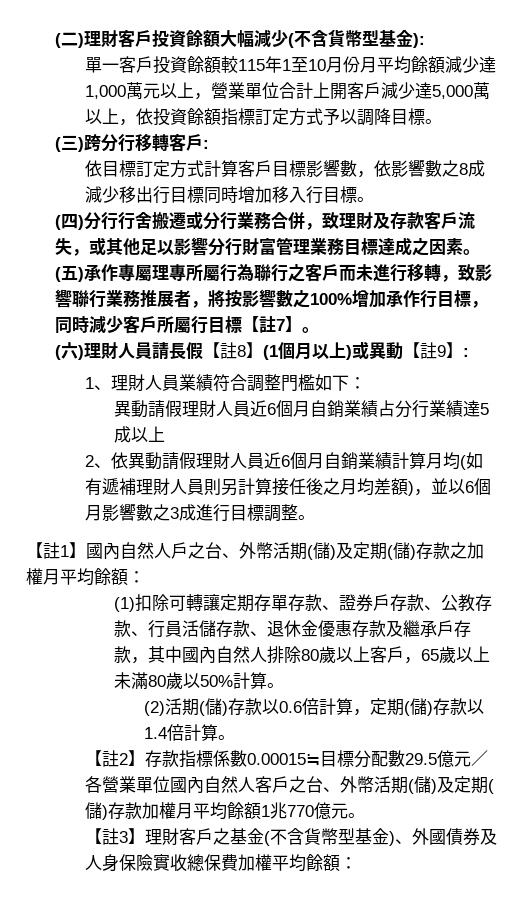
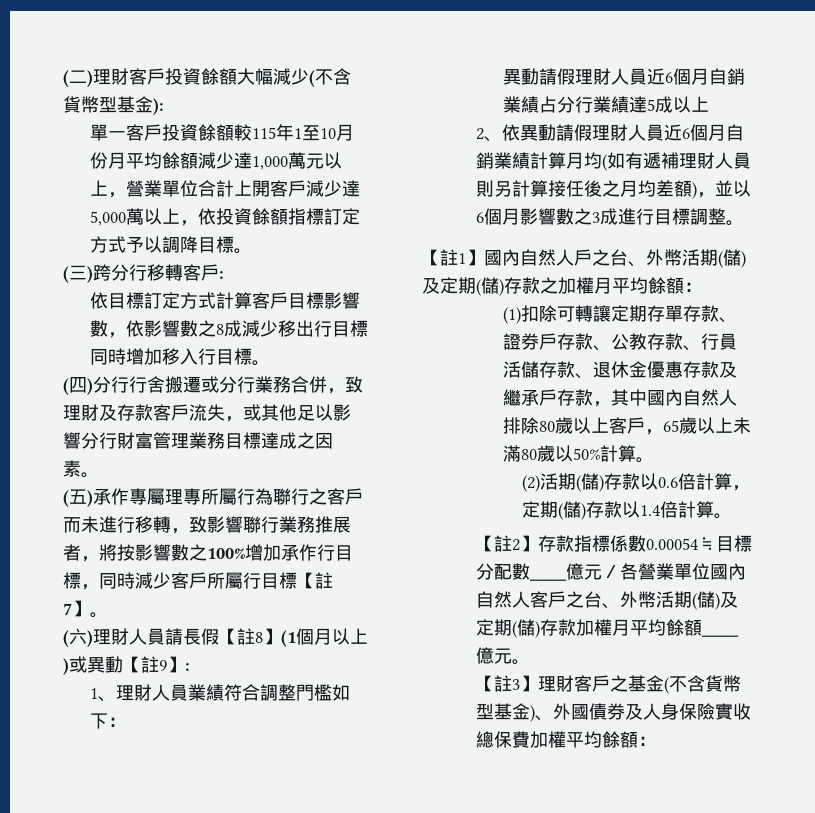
[246,753,320,765] 0.00015≒ -> [646,537,717,550] 0.00054≒
[404,753,437,765] 29.5 -> [530,578,568,581] ＿＿
[260,802,314,819] 1兆770 -> [702,634,740,637] ＿＿

